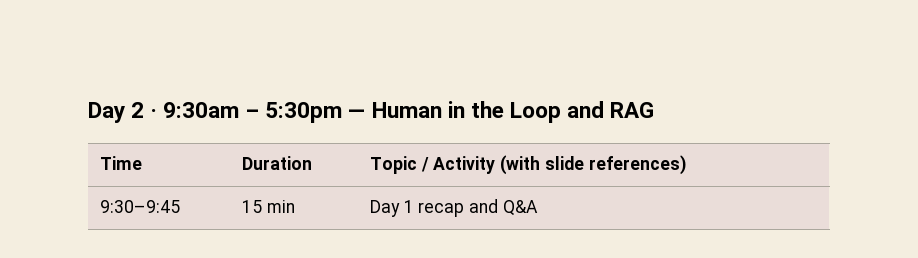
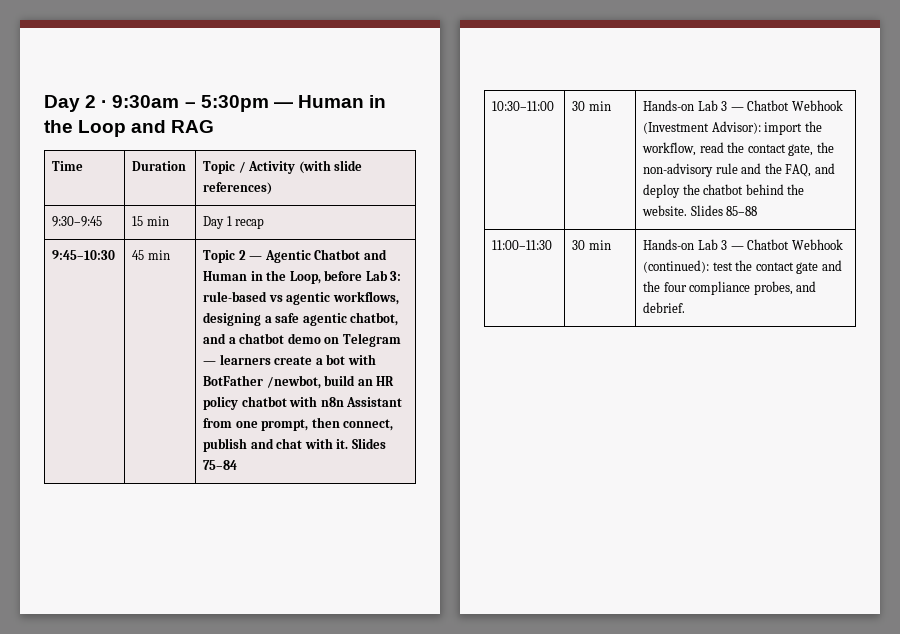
[469,199,538,216] and Q&A -> [52,250,116,260] [132,250,170,260] [203,249,387,263] [203,270,402,284] [203,291,399,305] [203,312,399,326] [203,333,401,347] [203,354,376,365] [203,375,395,389] [203,396,403,410] [203,417,394,431] [203,438,386,452] [203,460,238,470] [492,101,555,111] [572,101,611,111] [643,100,843,111] [643,121,822,135] [642,142,834,156] [643,163,835,177] [643,184,805,198] [642,205,758,216] [492,240,553,250] [572,240,611,250] [643,239,843,250] [643,260,842,274] [643,281,817,295] [643,302,686,313] // 9:45–10:30 | 45 min | Topic 2 — Agentic Chatbot and Human in the Loop, before Lab 3: rule-based vs agentic workflows, designing a safe agentic chatbot, and a chatbot demo on Telegram — learners create a bot with BotFather /newbot, build an HR policy chatbot with n8n Assistant from one prompt, then connect, publish and chat with it. Slides 75–84 // 10:30–11:00 | 30 min | Hands-on Lab 3 — Chatbot Webhook (Investment Advisor): import the workflow, read the contact gate, the non-advisory rule and the FAQ, and deploy the chatbot behind the website. Slides 85–88 // 11:00–11:30 | 30 min | Hands-on Lab 3 — Chatbot Webhook (continued): test the contact gate and the four compliance probes, and debrief.

